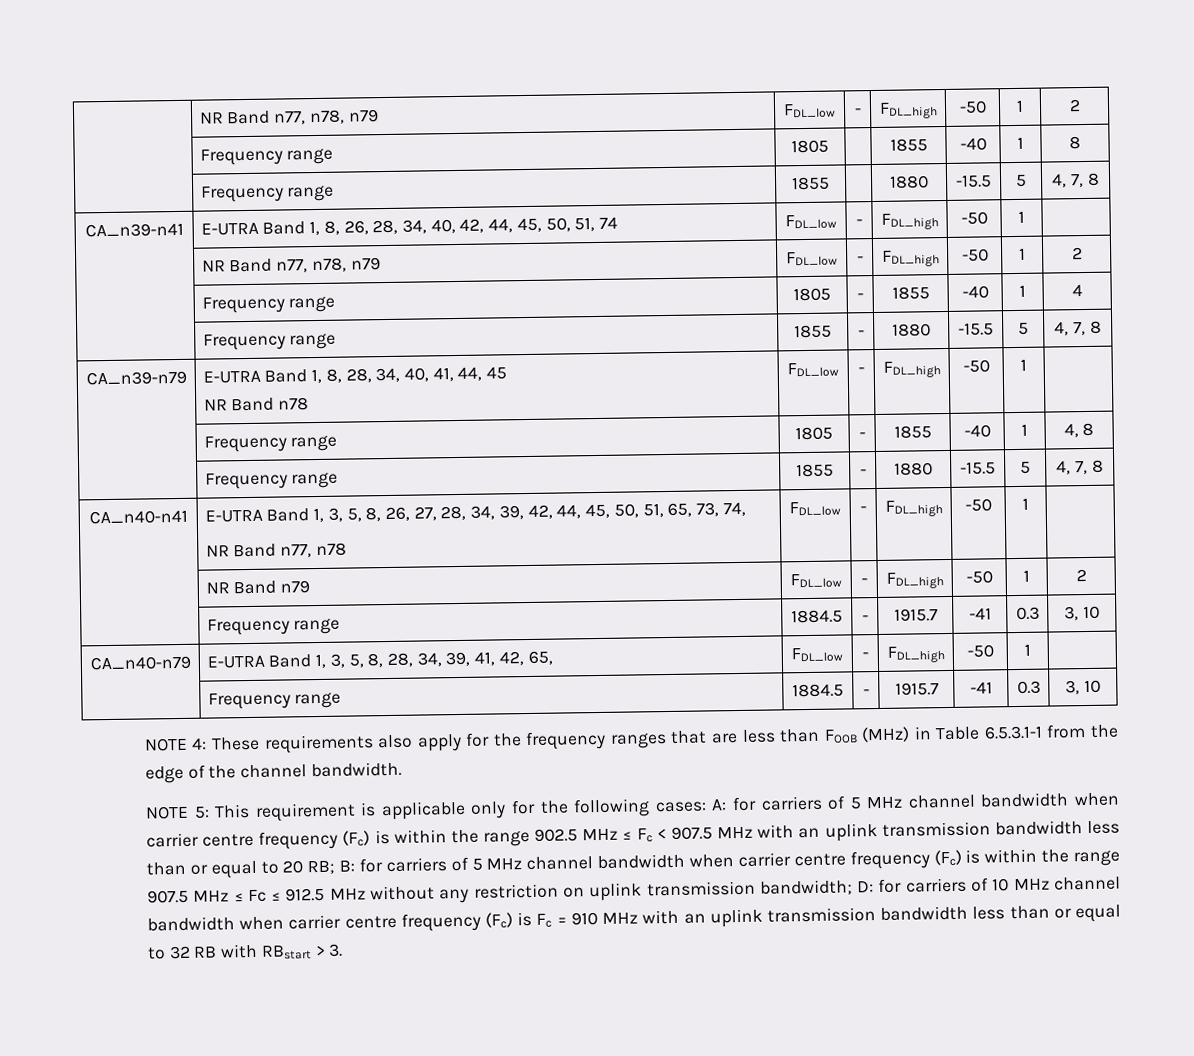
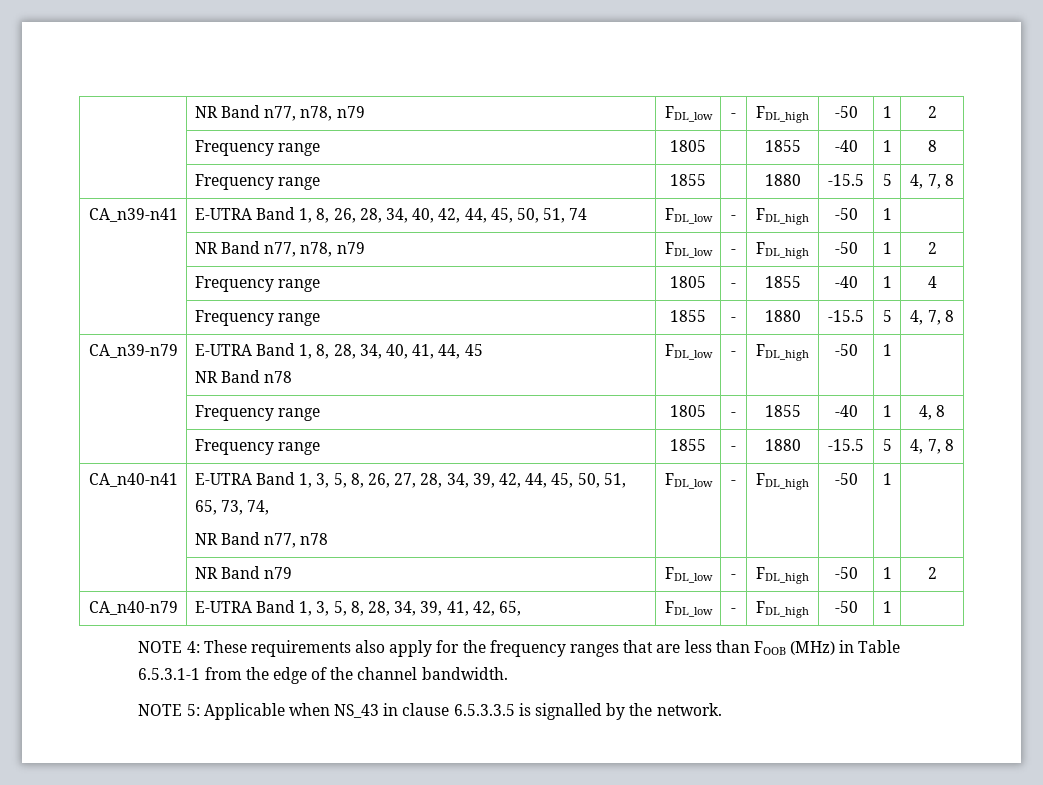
[206,618,341,636] [791,609,843,624] [861,615,869,622] [893,608,938,622] [968,607,992,620] [1015,606,1040,621] [1064,605,1100,621] // | Frequency range | 1884.5 | - | 1915.7 | -41 | 0.3 | 3, 10 -> (937, 573) none
[207,692,342,710] [792,683,844,698] [862,689,870,696] [894,682,939,696] [969,681,993,694] [1016,680,1041,695] [1065,679,1101,695] // | Frequency range | 1884.5 | - | 1915.7 | -41 | 0.3 | 3, 10 -> (892, 607) none
[214,792,1120,822] [145,820,1121,850] [145,848,1120,879] [146,876,1122,904] [146,904,1121,932] [146,943,344,960] This requirement is applicable only for the following cases: A: for carriers of 5 MHz channel bandwidth when carrier centre frequency (Fc) is within the range 902.5 MHz ≤ Fc < 907.5 MHz with an uplink transmission bandwidth less than or equal to 20 RB; B: for carriers of 5 MHz channel bandwidth when carrier centre frequency (Fc) is within the range 907.5 MHz ≤ Fc ≤ 912.5 MHz without any restriction on uplink transmission bandwidth; D: for carriers of 10 MHz channel bandwidth when carrier centre frequency (Fc) is Fc = 910 MHz with an uplink transmission bandwidth less than or equal to 32 RB with RBstart > 3. -> [203,703,722,720] Applicable when NS_43 in clause 6.5.3.3.5 is signalled by the network.

